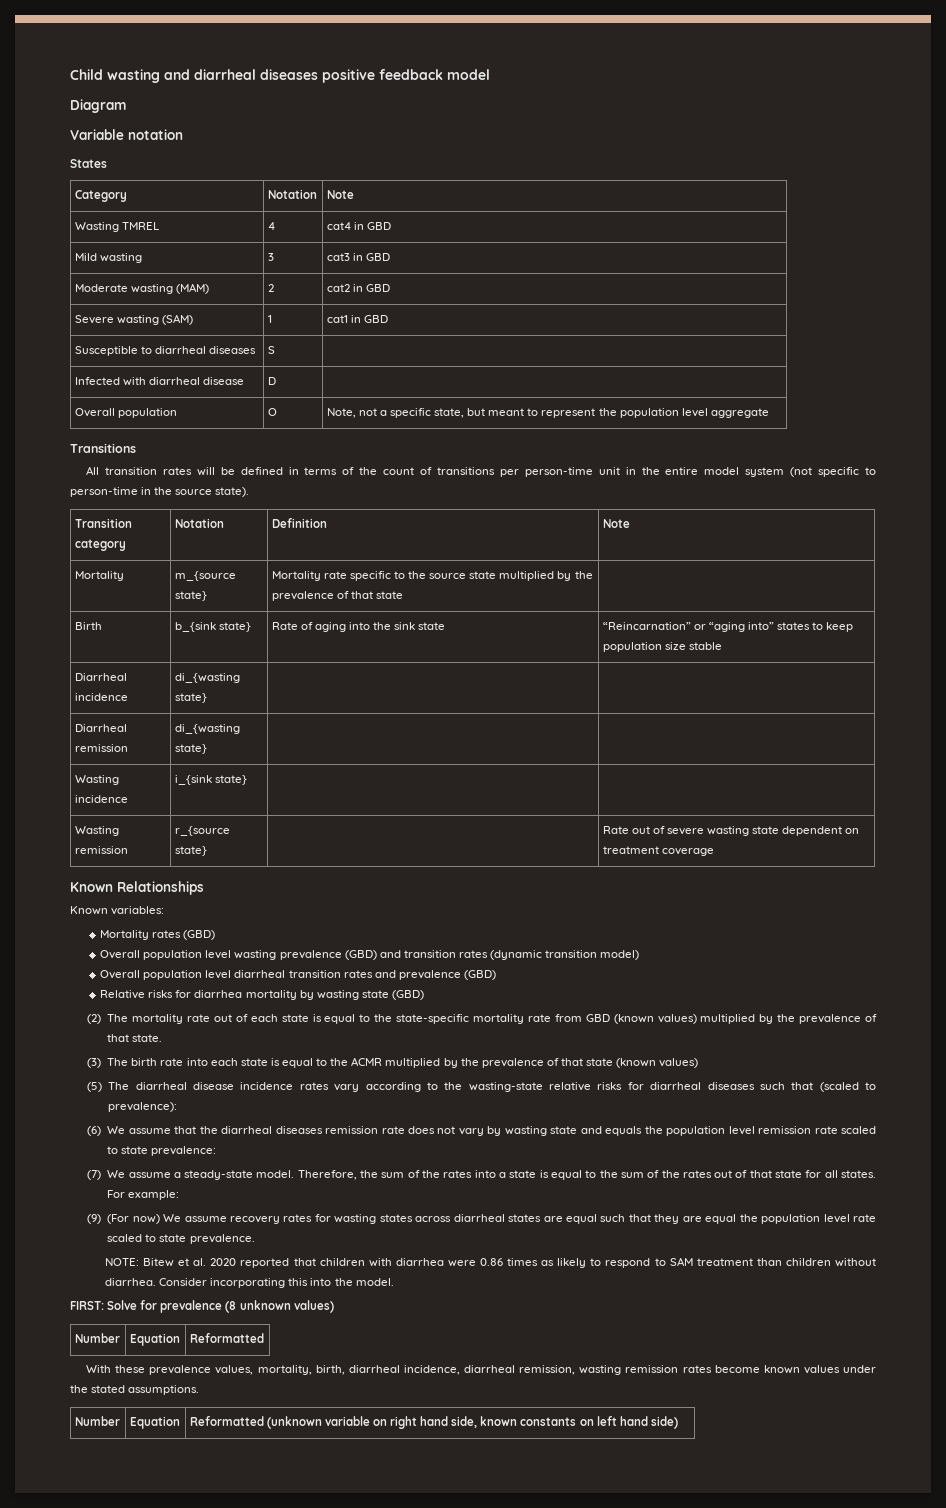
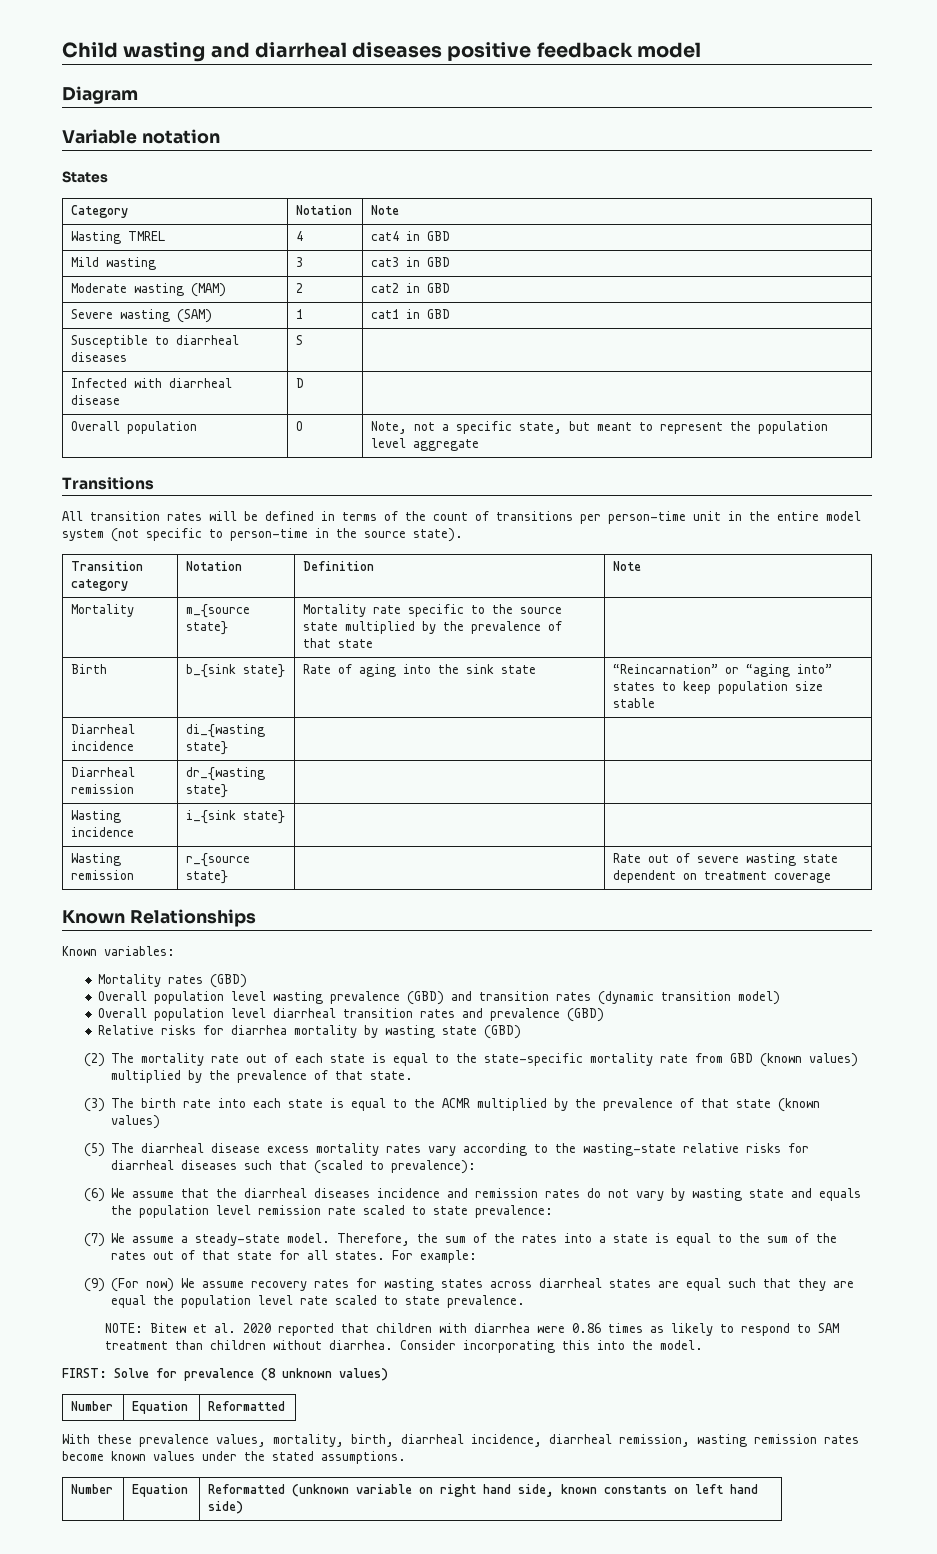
[174,724,240,734] di_{wasting -> [186,767,266,781] dr_{wasting
[240,1082,294,1090] incidence -> [267,1143,380,1156] excess mortality
[325,1126,435,1134] remission rate does -> [377,1188,602,1198] incidence and remission rates do

